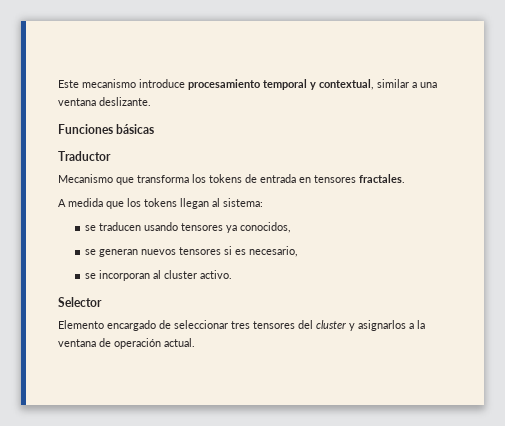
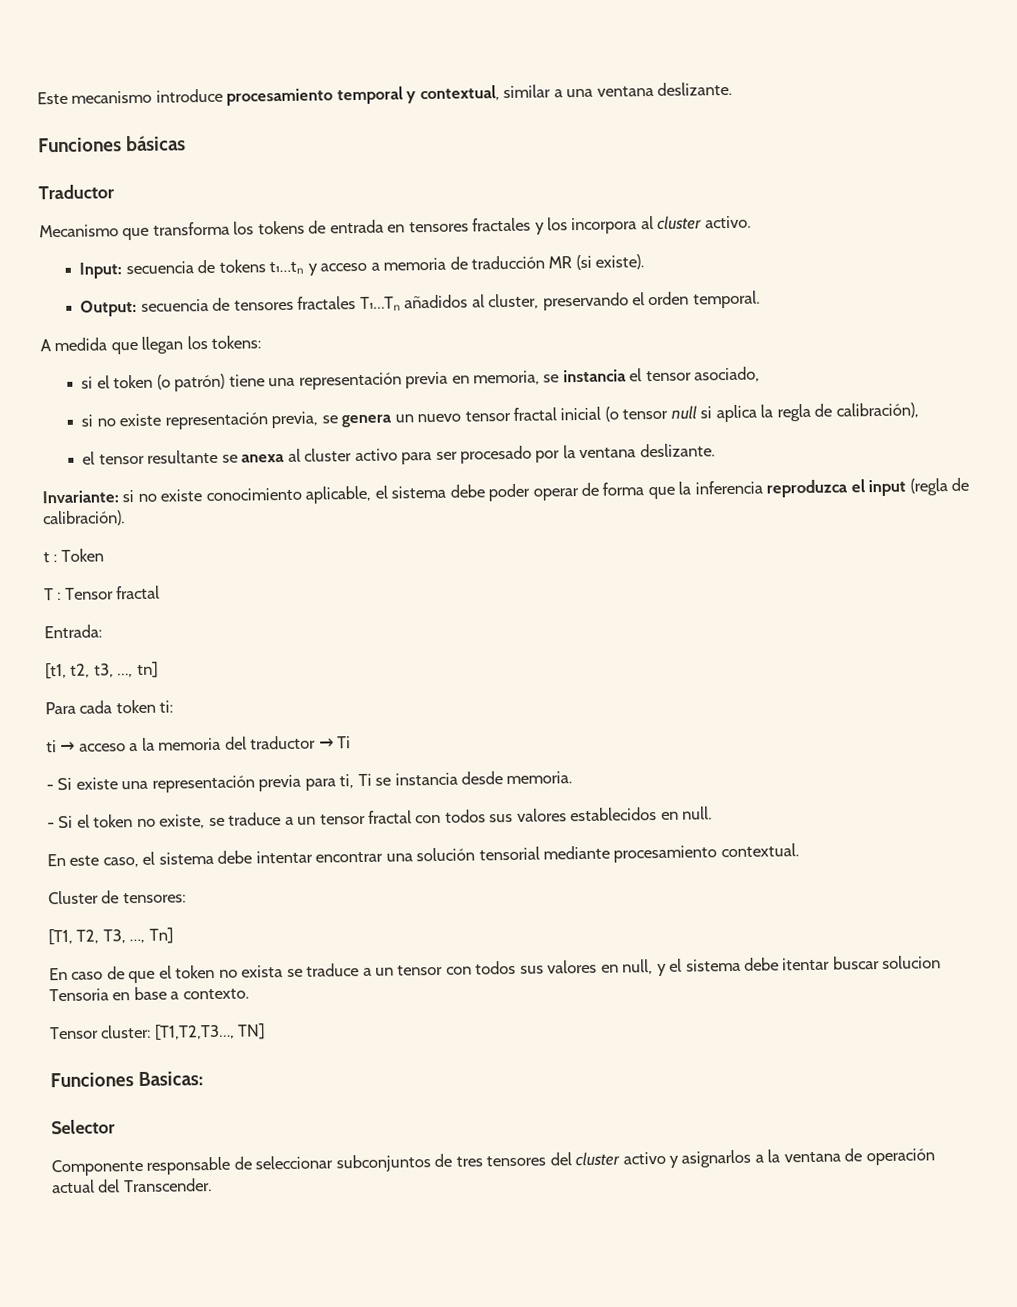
[359,174,405,183] [58,198,263,209] [85,222,292,233] [85,246,299,257] [85,270,233,281] [58,297,102,307] [58,320,228,331] fractales. // A medida que los tokens llegan al sistema: // se traducen usando tensores ya conocidos, // se generan nuevos tensores si es necesario, // se incorporan al cluster activo. // Selector // Elemento encargado de seleccionar -> [472,215,751,235] [79,254,645,279] [80,290,760,317] [40,335,262,355] [81,366,761,392] [81,402,919,430] [82,443,715,465] [42,477,970,504] [43,510,125,527] [43,548,104,563] [44,585,161,601] [44,624,102,639] [45,661,159,680] [45,699,174,715] [46,735,352,753] [46,771,573,793] [47,806,713,829] [47,843,799,868] [48,890,186,905] [48,927,174,946] [49,955,942,984] [49,986,249,1002] [49,1023,267,1041] [50,1071,204,1088] [51,1119,116,1135] [51,1153,453,1177] fractales y los incorpora al cluster activo. // Input: secuencia de tokens t₁…tₙ y acceso a memoria de traducción MR (si existe). // Output: secuencia de tensores fractales T₁…Tₙ añadidos al cluster, preservando el orden temporal. // A medida que llegan los tokens: // si el token (o patrón) tiene una representación previa en memoria, se instancia el tensor asociado, // si no existe representación previa, se genera un nuevo tensor fractal inicial (o tensor null si aplica la regla de calibración), // el tensor resultante se anexa al cluster activo para ser procesado por la ventana deslizante. // Invariante: si no existe conocimiento aplicable, el sistema debe poder operar de forma que la inferencia reproduzca el input (regla de calibración). // t : Token // T : Tensor fractal // Entrada: // [t1, t2, t3, …, tn] // Para cada token ti: // ti → acceso a la memoria del traductor → Ti // - Si existe una representación previa para ti, Ti se instancia desde memoria. // - Si el token no existe, se traduce a un tensor fractal con todos sus valores establecidos en null. // En este caso, el sistema debe intentar encontrar una solución tensorial mediante procesamiento contextual. // Cluster de tensores: // [T1, T2, T3, …, Tn] // En caso de que el token no exista se traduce a un tensor con todos sus valores en null, y el sistema debe itentar buscar solucion Tensoria en base a contexto. // Tensor cluster: [T1,T2,T3…, TN] // Funciones Basicas: // Selector // Componente responsable de seleccionar subconjuntos de
(346, 324) none -> [622,1151,666,1165] activo
[164,338,195,347] actual. -> [52,1178,212,1194] actual del Transcender.

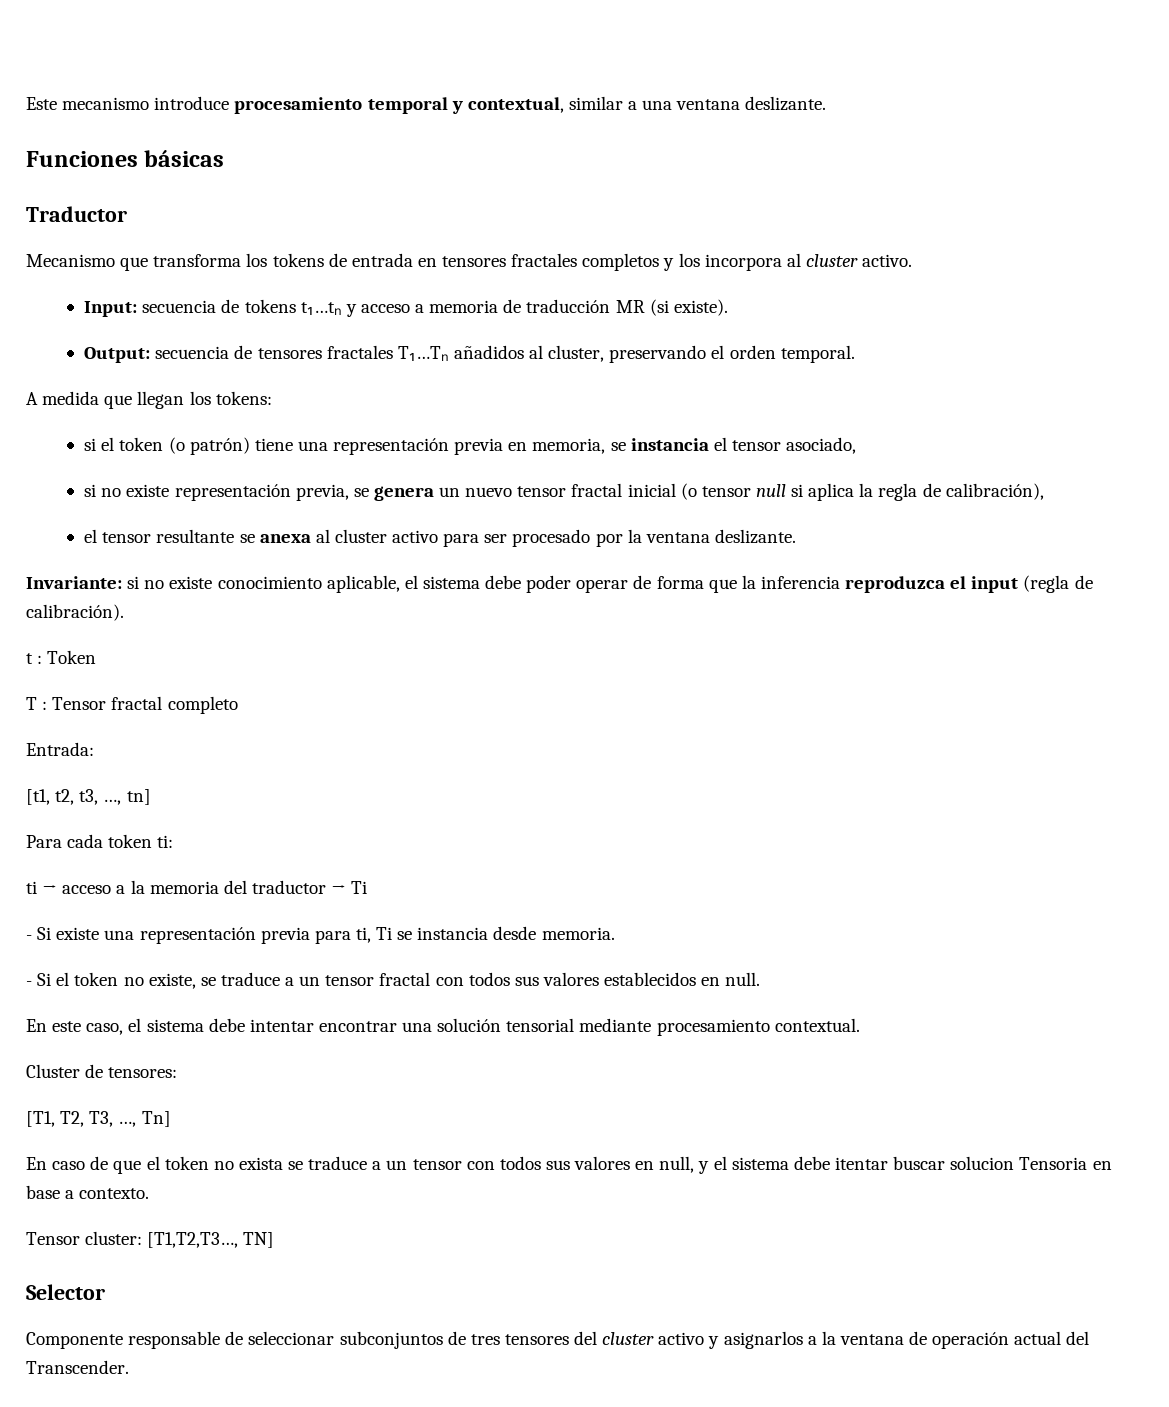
(532, 224) none -> [582,253,660,271] completos
(161, 592) none -> [167,696,238,714] completo
[50,1071,204,1088] // Funciones Basicas: -> (275, 1240) none

